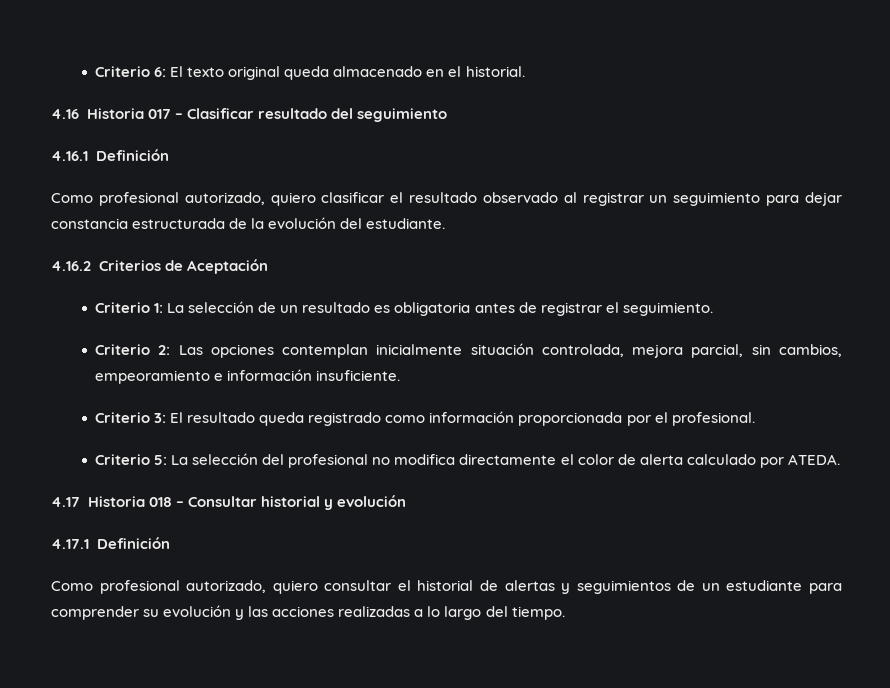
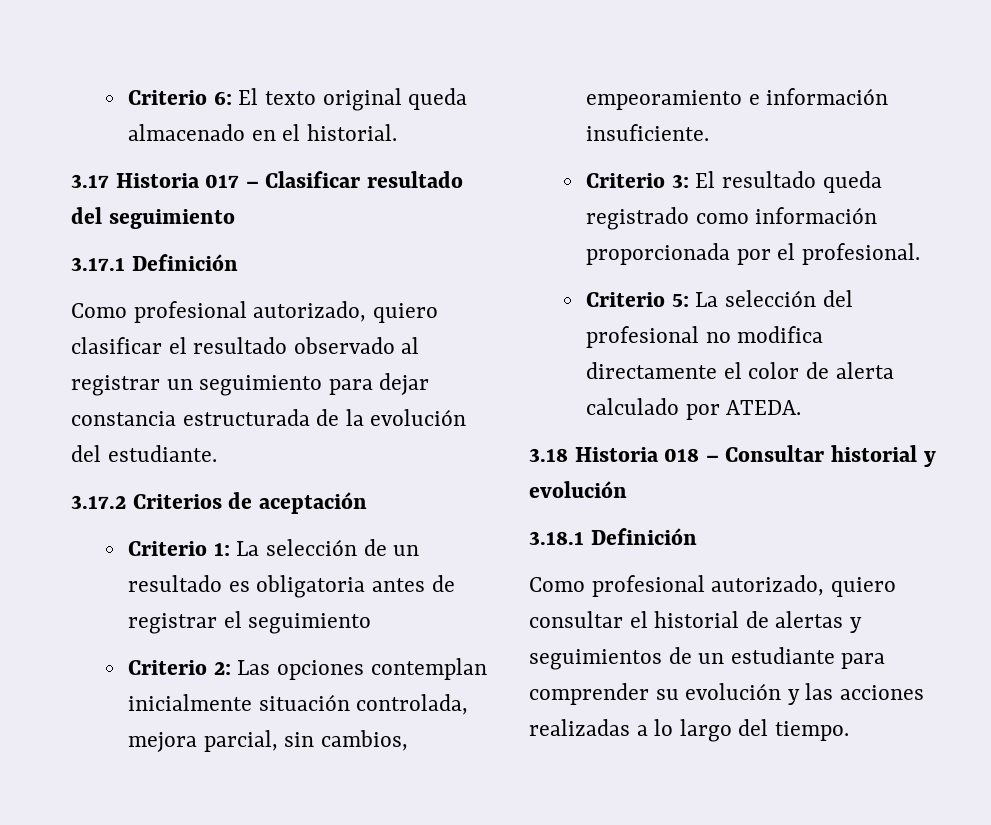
[51,109,79,119] 4.16 -> [71,174,109,188] 3.17
[51,151,88,161] 4.16.1 -> [71,257,125,271] 3.17.1
[51,261,91,271] 4.16.2 -> [71,495,126,509] 3.17.2
[186,259,268,274] Aceptación -> [258,492,367,514] aceptación
[622,302,713,316] seguimiento. -> [248,613,372,634] seguimiento
[51,497,80,507] 4.17 -> [529,448,568,462] 3.18
[51,539,89,549] 4.17.1 -> [529,531,584,545] 3.18.1

